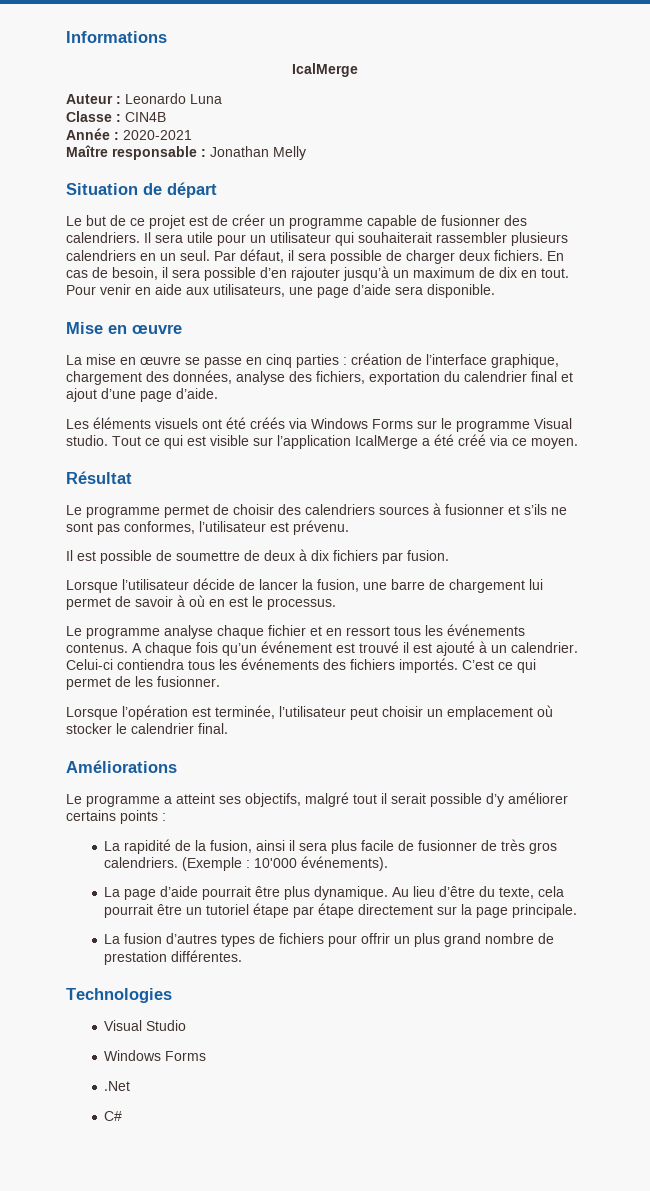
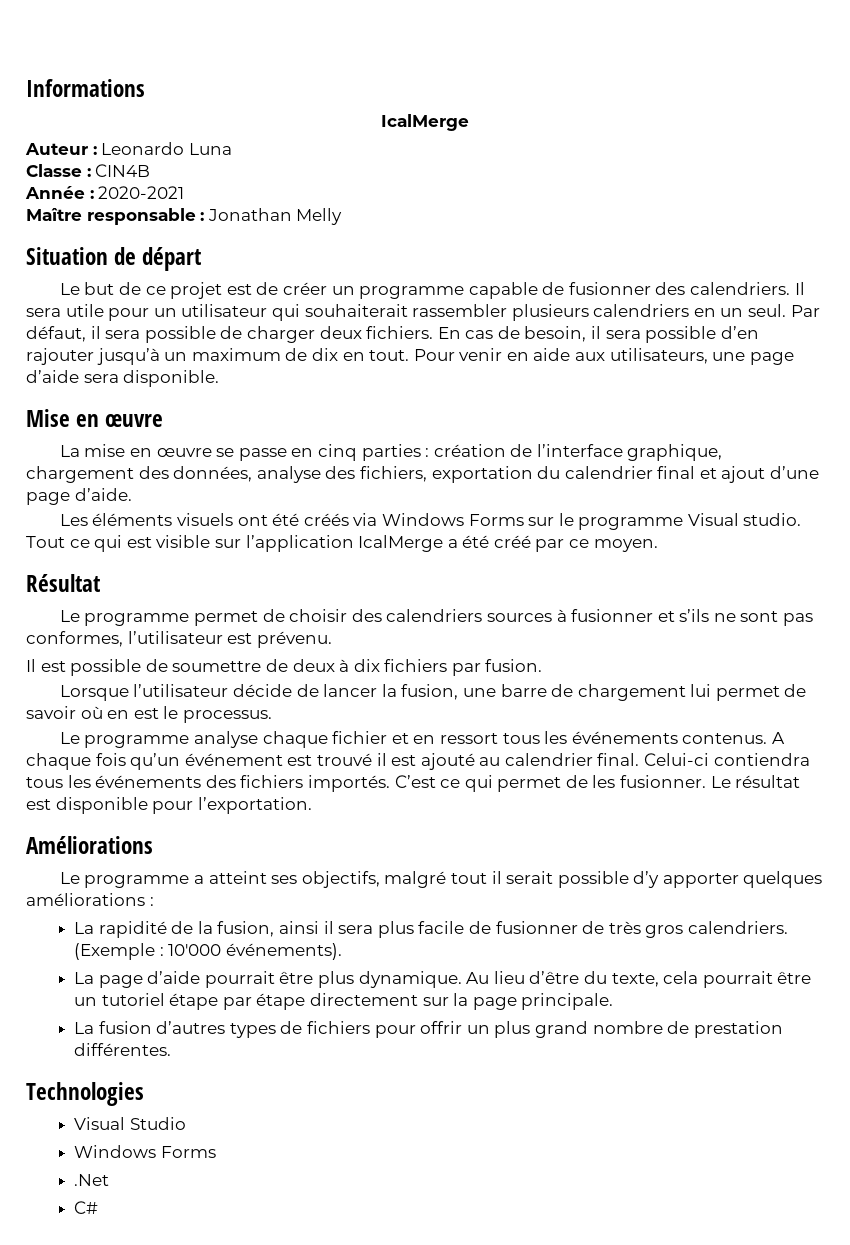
[490,435,508,446] via -> [535,539,565,552] par
[177,595,185,607] à -> (76, 712) none
[479,641,578,653] à un calendrier. -> [479,753,640,766] au calendrier final.
[66,705,553,720] [66,723,228,734] // Lorsque l’opération est terminée, l’utilisateur peut choisir un emplacement où stocker le calendrier final. -> [710,775,801,788] [26,797,312,814] Le résultat est disponible pour l’exportation.
[508,792,568,804] [66,810,158,824] améliorer certains points -> [662,871,823,888] [26,893,145,906] apporter quelques améliorations

